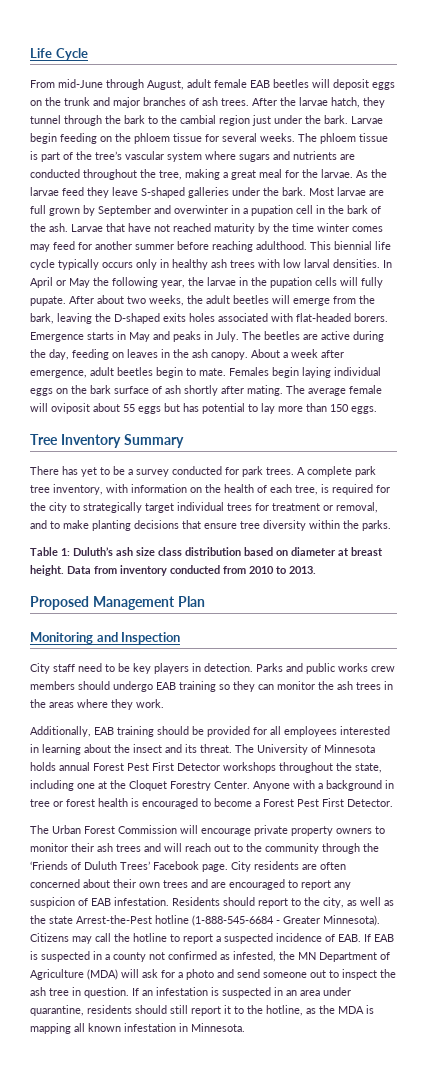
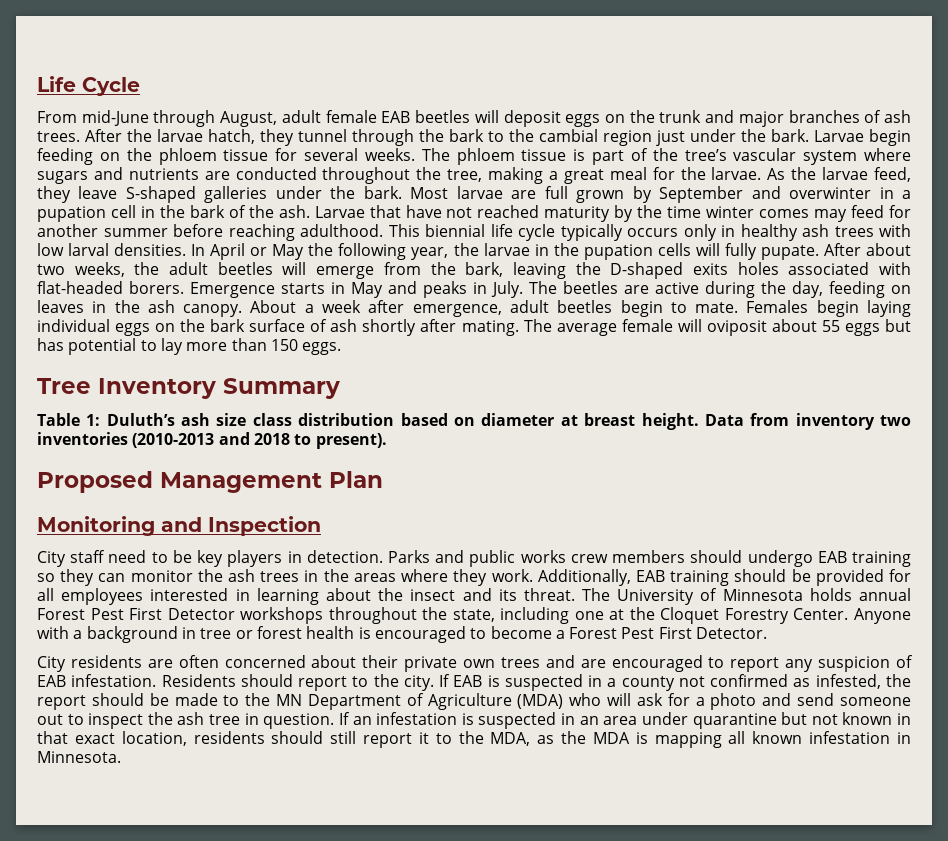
[62,187,84,196] feed -> [874,167,912,182] feed,
[30,466,376,477] [30,484,390,495] [30,502,378,513] [30,520,391,531] // There has yet to be a survey conducted for park trees. A complete park tree inventory, with information on the health of each tree, is required for the city to strategically target individual trees for treatment or removal, and to make planting decisions that ensure tree diversity within the parks. -> (340, 388) none
[170,565,316,574] conducted from 2010 to 2013. -> [880,415,911,426] [37,432,387,449] two inventories (2010-2013 and 2018 to present).
(164, 703) // -> (533, 575) none
[30,825,385,836] [30,843,379,854] [30,861,228,872] The Urban Forest Commission will encourage private property owners to monitor their ash trees and will reach out to the community through the ‘Friends of Duluth Trees’ Facebook page. -> (768, 633) none
(136, 883) none -> [404,656,458,672] private
[323,897,394,908] [30,915,380,926] [30,933,361,944] city, as well as the state Arrest‐the‐Pest hotline (1-888-545-6684 - Greater Minnesota). Citizens may call the hotline to report a suspected incidence of EAB. -> [403,675,434,691] city.
(295, 955) none -> [37,693,271,710] report should be made to the
(118, 974) none -> [569,693,602,706] who
[30,1005,84,1016] quarantine, -> [692,712,911,729] [37,731,187,746] quarantine but not known in that exact location,
[266,1005,303,1016] hotline, -> [490,732,531,746] MDA,

